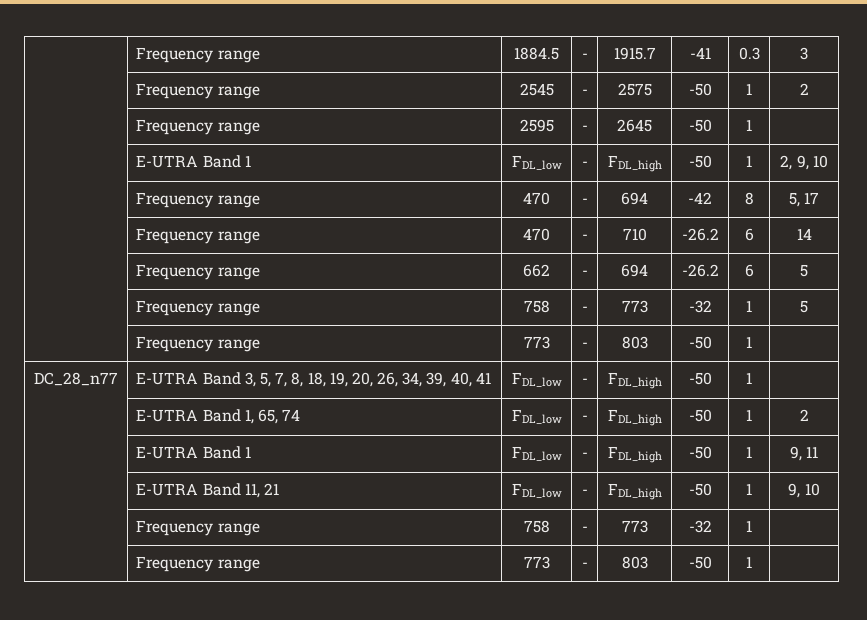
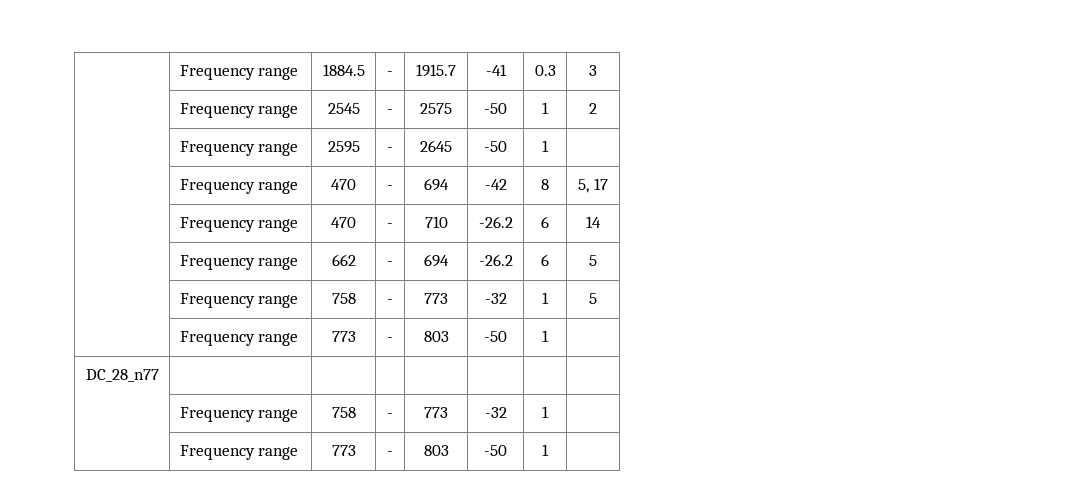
[136,155,251,168] [511,155,562,170] [581,161,588,167] [607,155,662,172] [688,155,712,168] [746,155,752,167] [780,155,828,170] // | E-UTRA Band 1 | FDL_low | - | FDL_high | -50 | 1 | 2, 9, 10 -> (549, 146) none
[136,372,491,387] [511,372,562,387] [581,378,588,384] [607,372,662,389] [688,372,712,385] [746,372,752,384] [136,409,301,424] [511,409,562,424] [581,415,588,421] [607,409,662,426] [688,409,712,422] [746,409,752,421] [799,409,809,421] [136,446,251,459] [511,446,562,461] [581,452,588,458] [607,446,662,463] [688,446,712,459] [746,446,752,458] [789,446,819,461] [136,483,279,498] [511,483,562,498] [581,489,588,495] [607,483,662,500] [688,483,712,496] [746,483,752,495] [788,483,820,498] E-UTRA Band 3, 5, 7, 8, 18, 19, 20, 26, 34, 39, 40, 41 | FDL_low | - | FDL_high | -50 | 1 | // | E-UTRA Band 1, 65, 74 | FDL_low | - | FDL_high | -50 | 1 | 2 // | E-UTRA Band 1 | FDL_low | - | FDL_high | -50 | 1 | 9, 11 // | E-UTRA Band 11, 21 | FDL_low | - | FDL_high | -50 | 1 | 9, 10 -> (159, 375) | | | | | |

